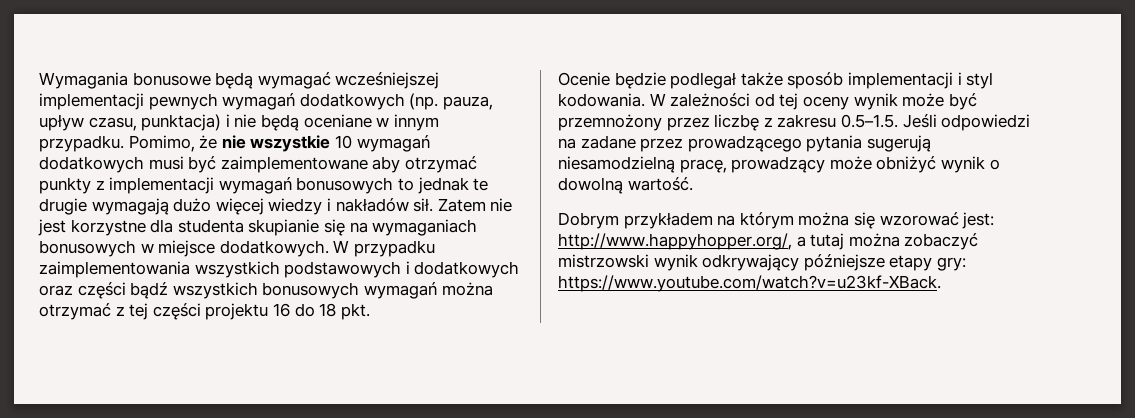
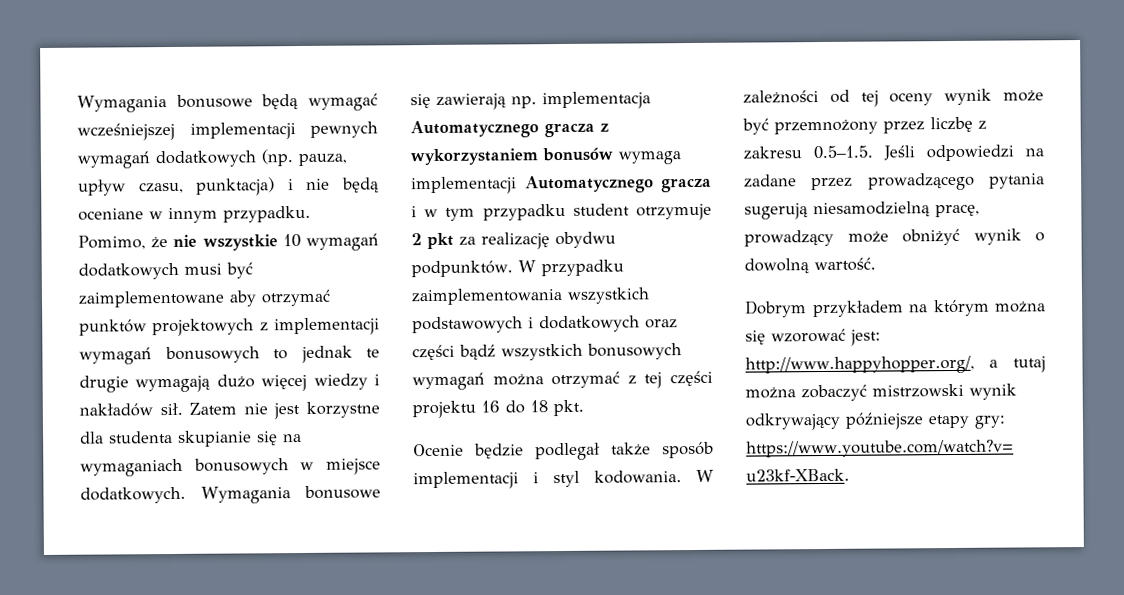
[39,177,91,194] punkty -> [79,318,255,337] punktów projektowych
(329, 248) none -> [200,485,381,504] [410,91,651,110] [410,120,609,139] [410,147,681,166] [411,175,712,195] [411,203,712,221] [411,231,616,250] [411,260,513,278] Wymagania bonusowe się zawierają np. implementacja Automatycznego gracza z wykorzystaniem bonusów wymaga implementacji Automatycznego gracza i w tym przypadku student otrzymuje 2 pkt za realizację obydwu podpunktów.

